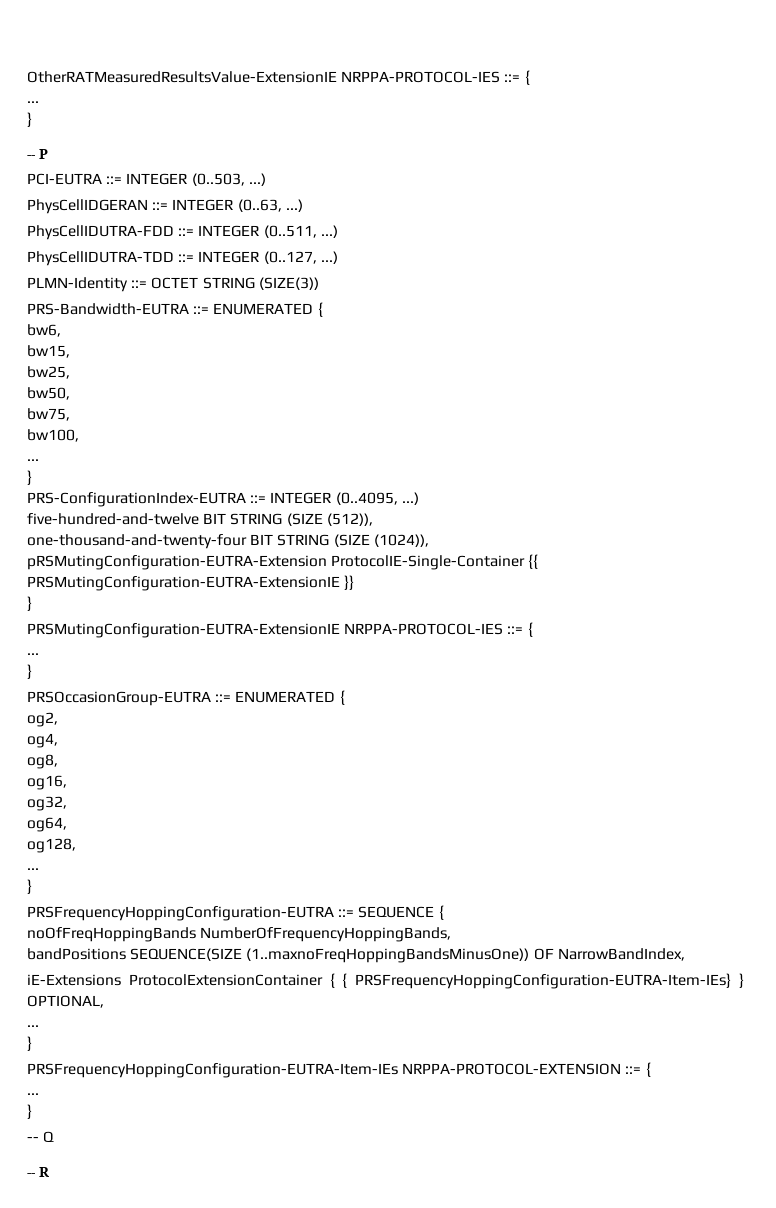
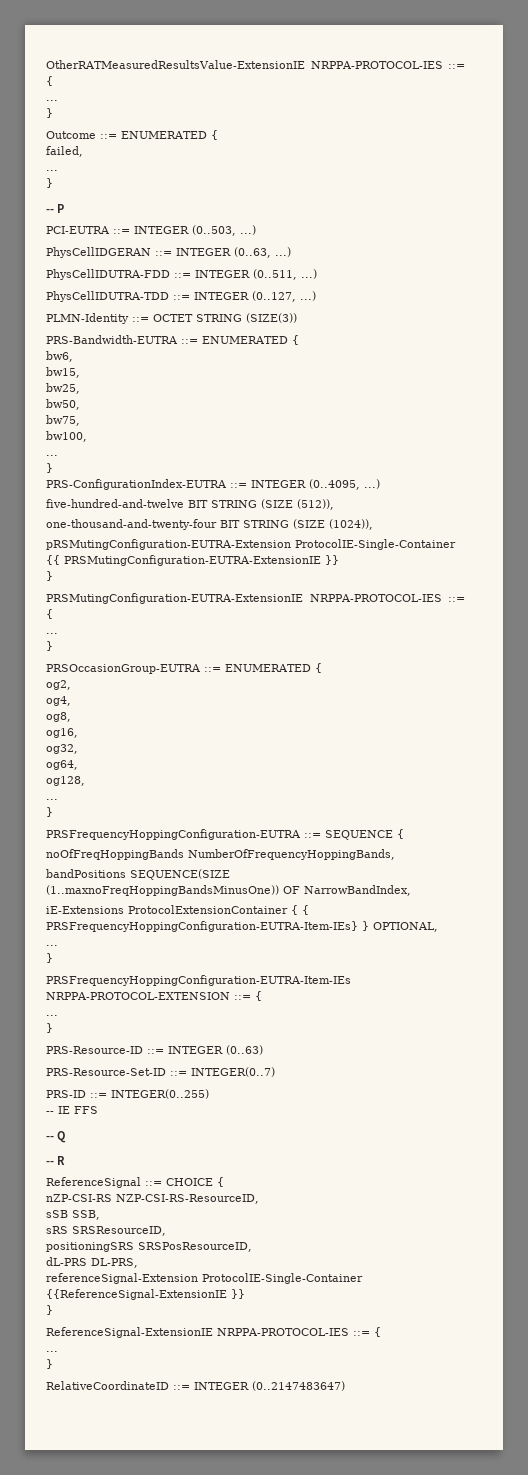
(32, 119) none -> [46,130,218,140] [46,146,83,157] [46,170,58,171] [46,178,53,188] // Outcome ::= ENUMERATED { // failed, // ... // }
[27,1131,55,1142] [27,1167,49,1177] -- Q // -- R -> [46,1045,263,1055] [46,1067,275,1077] [46,1089,209,1099] [46,1106,98,1114] [46,1131,66,1143] [46,1156,65,1165] [46,1177,224,1188] [46,1194,259,1204] [46,1210,100,1220] [46,1226,166,1236] [46,1242,252,1252] [46,1257,138,1268] [46,1273,363,1284] [46,1289,245,1300] [46,1305,53,1315] [46,1327,381,1338] [46,1351,58,1352] [46,1359,53,1369] [46,1381,345,1391] PRS-Resource-ID ::= INTEGER (0..63) // PRS-Resource-Set-ID ::= INTEGER(0..7) // PRS-ID ::= INTEGER(0..255) // -- IE FFS // -- Q // -- R // ReferenceSignal ::= CHOICE { // nZP-CSI-RS NZP-CSI-RS-ResourceID, // sSB SSB, // sRS SRSResourceID, // positioningSRS SRSPosResourceID, // dL-PRS DL-PRS, // referenceSignal-Extension ProtocolIE-Single-Container {{ReferenceSignal-ExtensionIE }} // } // ReferenceSignal-ExtensionIE NRPPA-PROTOCOL-IES ::= { // ... // } // RelativeCoordinateID ::= INTEGER (0..2147483647)

